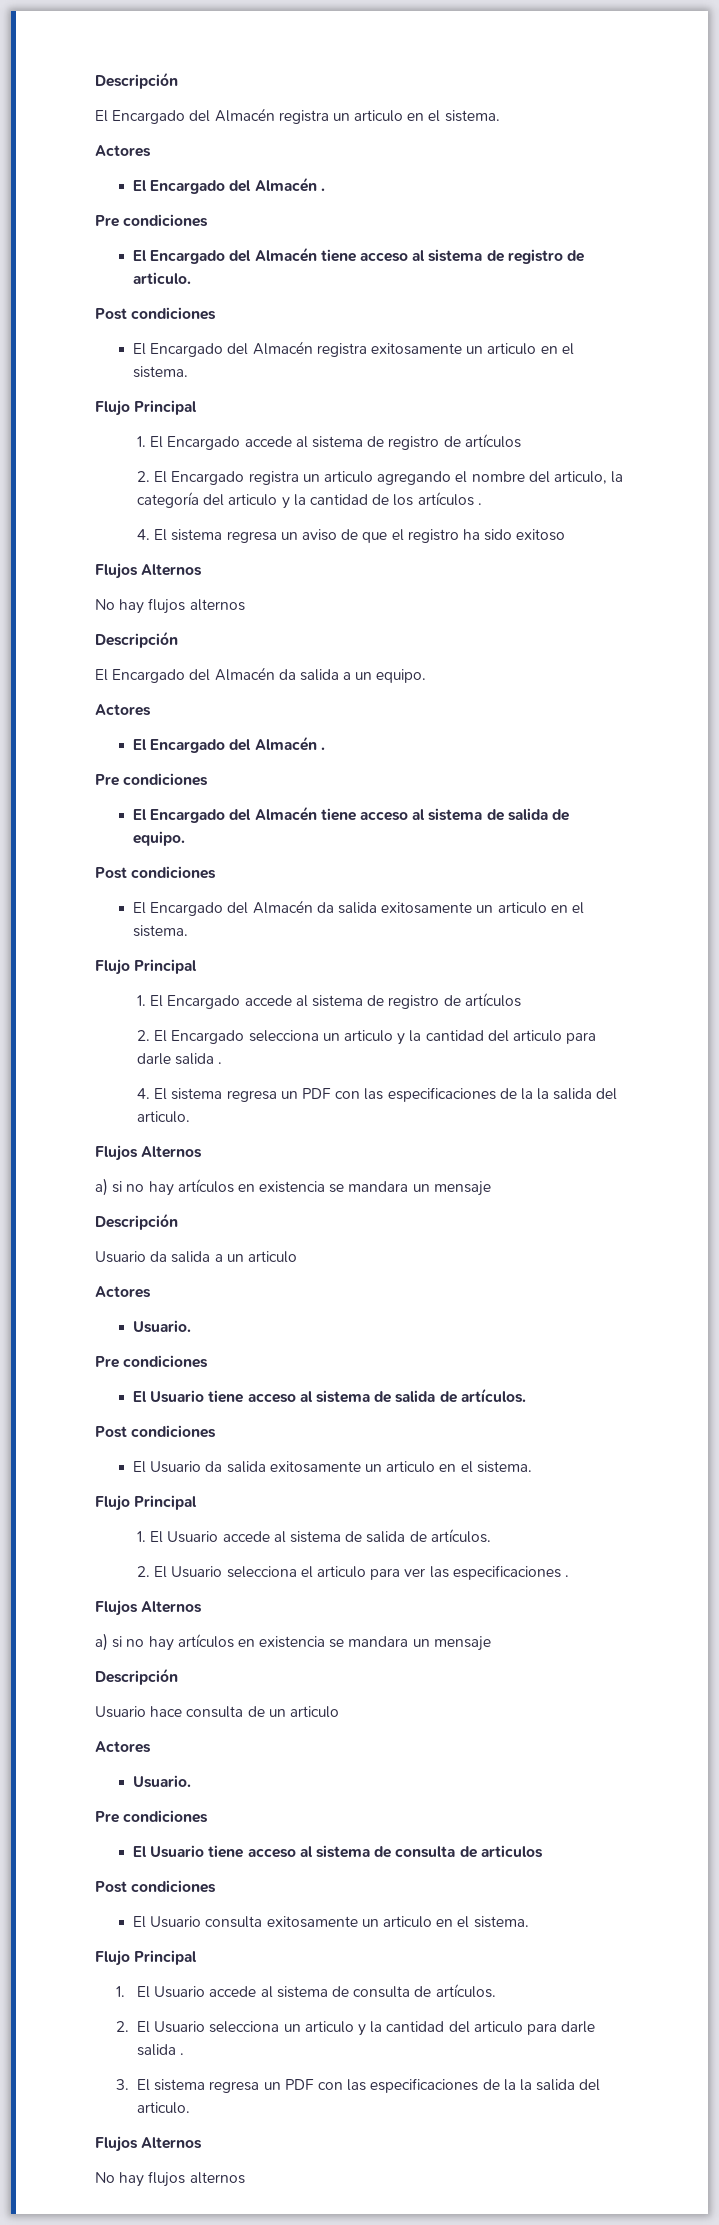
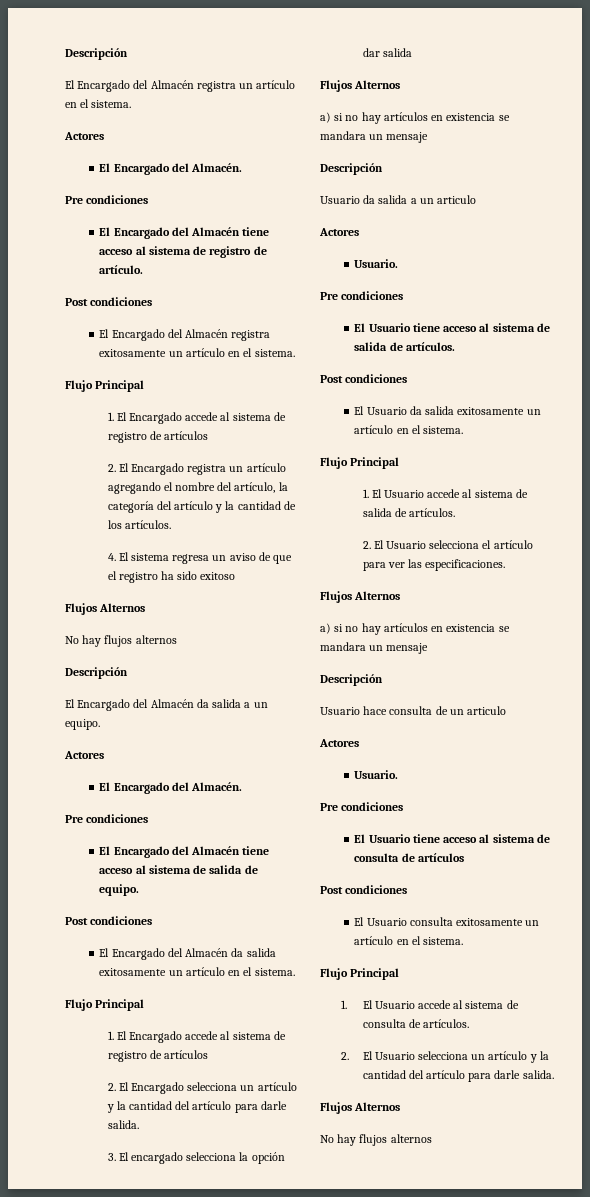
[354,110,404,122] articulo -> [256,80,296,89] artículo
[254,177,325,192] Almacén . -> [191,163,243,172] Almacén.
[133,272,192,284] articulo. -> [99,265,144,274] artículo.
[487,343,537,355] articulo -> [185,348,225,357] artículo
[323,471,373,483] articulo -> [246,463,286,472] artículo
[553,471,607,484] articulo, -> [234,482,276,493] artículo,
[228,494,278,506] articulo -> [173,501,213,510] artículo
[417,492,482,506] artículos . -> [124,520,171,529] artículos.
[254,736,325,751] Almacén . -> [191,782,243,791] Almacén.
[497,902,547,914] articulo -> [185,967,225,976] artículo
[343,1030,597,1045] [137,1053,223,1065] [137,1087,618,1102] [137,1111,191,1123] articulo y la cantidad del articulo para darle salida . // 4. El sistema regresa un PDF con las especificaciones de la la salida del articulo. -> [257,1082,297,1091] [106,1101,287,1113] [107,1120,139,1129] [107,1152,285,1164] [362,48,412,57] artículo y la cantidad del artículo para darle salida. // 3. El encargado selecciona la opción dar salida
[386,1461,436,1473] articulo -> [354,425,394,434] artículo
[316,1566,366,1578] articulo -> [493,540,533,549] artículo
[452,1565,569,1580] especificaciones . -> [425,559,506,571] especificaciones.
[480,1845,543,1858] articulos -> [417,853,464,862] artículos
[382,1916,432,1928] articulo -> [354,936,394,945] artículo
[304,2021,596,2036] [137,2044,185,2056] [116,2078,601,2093] [137,2102,191,2114] articulo y la cantidad del articulo para darle salida . // 3. El sistema regresa un PDF con las especificaciones de la la salida del articulo. -> [488,1051,549,1063] [362,1070,554,1082] artículo y la cantidad del artículo para darle salida.

